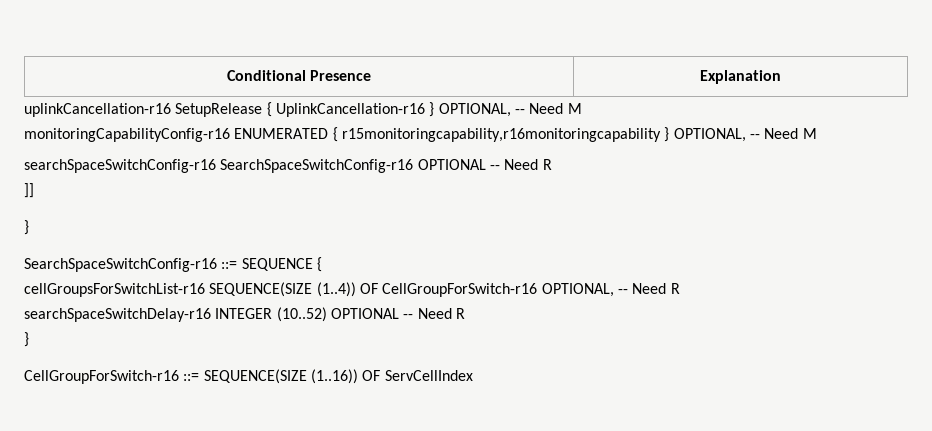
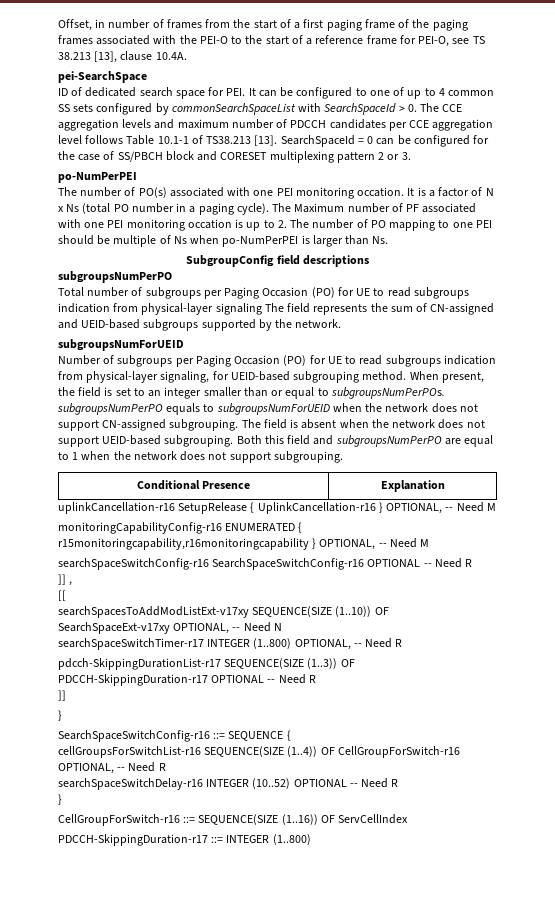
(226, 75) none -> [58,19,468,31] [58,35,485,47] [58,51,187,63] [58,71,147,83] [58,87,495,99] [58,103,463,115] [58,119,494,131] [58,135,490,147] [58,151,411,163] [58,172,137,183] [58,187,494,199] [58,203,477,215] [58,219,492,231] [58,235,389,247] [186,255,369,267] [58,271,172,283] [58,287,469,299] [58,303,495,315] [58,319,342,331] [58,339,184,351] [58,355,496,367] [58,371,484,383] [58,387,445,399] [57,403,478,415] [58,419,485,431] [58,435,494,447] [58,451,343,463] Offset, in number of frames from the start of a first paging frame of the paging frames associated with the PEI-O to the start of a reference frame for PEI-O, see TS 38.213 [13], clause 10.4A. // pei-SearchSpace // ID of dedicated search space for PEI. It can be configured to one of up to 4 common SS sets configured by commonSearchSpaceList with SearchSpaceId > 0. The CCE aggregation levels and maximum number of PDCCH candidates per CCE aggregation level follows Table 10.1-1 of TS38.213 [13]. SearchSpaceId = 0 can be configured for the case of SS/PBCH block and CORESET multiplexing pattern 2 or 3. // po-NumPerPEI // The number of PO(s) associated with one PEI monitoring occation. It is a factor of N x Ns (total PO number in a paging cycle). The Maximum number of PF associated with one PEI monitoring occation is up to 2. The number of PO mapping to one PEI should be multiple of Ns when po-NumPerPEI is larger than Ns. // SubgroupConfig field descriptions // subgroupsNumPerPO // Total number of subgroups per Paging Occasion (PO) for UE to read subgroups indication from physical-layer signaling The field represents the sum of CN-assigned and UEID-based subgroups supported by the network. // subgroupsNumForUEID // Number of subgroups per Paging Occasion (PO) for UE to read subgroups indication from physical-layer signaling, for UEID-based subgrouping method. When present, the field is set to an integer smaller than or equal to subgroupsNumPerPOs. subgroupsNumPerPO equals to subgroupsNumForUEID when the network does not support CN-assigned subgrouping. The field is absent when the network does not support UEID-based subgrouping. Both this field and subgroupsNumPerPO are equal to 1 when the network does not support subgrouping. //
(552, 164) none -> [58,574,73,586] [58,590,66,601] [58,606,389,618] [58,622,282,634] [58,638,403,650] [58,658,355,670] [58,674,316,686] // ]] , // [[ // searchSpacesToAddModListExt-v17xy SEQUENCE(SIZE (1..10)) OF SearchSpaceExt-v17xy OPTIONAL, -- Need N // searchSpaceSwitchTimer-r17 INTEGER (1..800) OPTIONAL, -- Need R // pdcch-SkippingDurationList-r17 SEQUENCE(SIZE (1..3)) OF PDCCH-SkippingDuration-r17 OPTIONAL -- Need R
(473, 375) none -> [58,834,311,846] // PDCCH-SkippingDuration-r17 ::= INTEGER (1..800)

